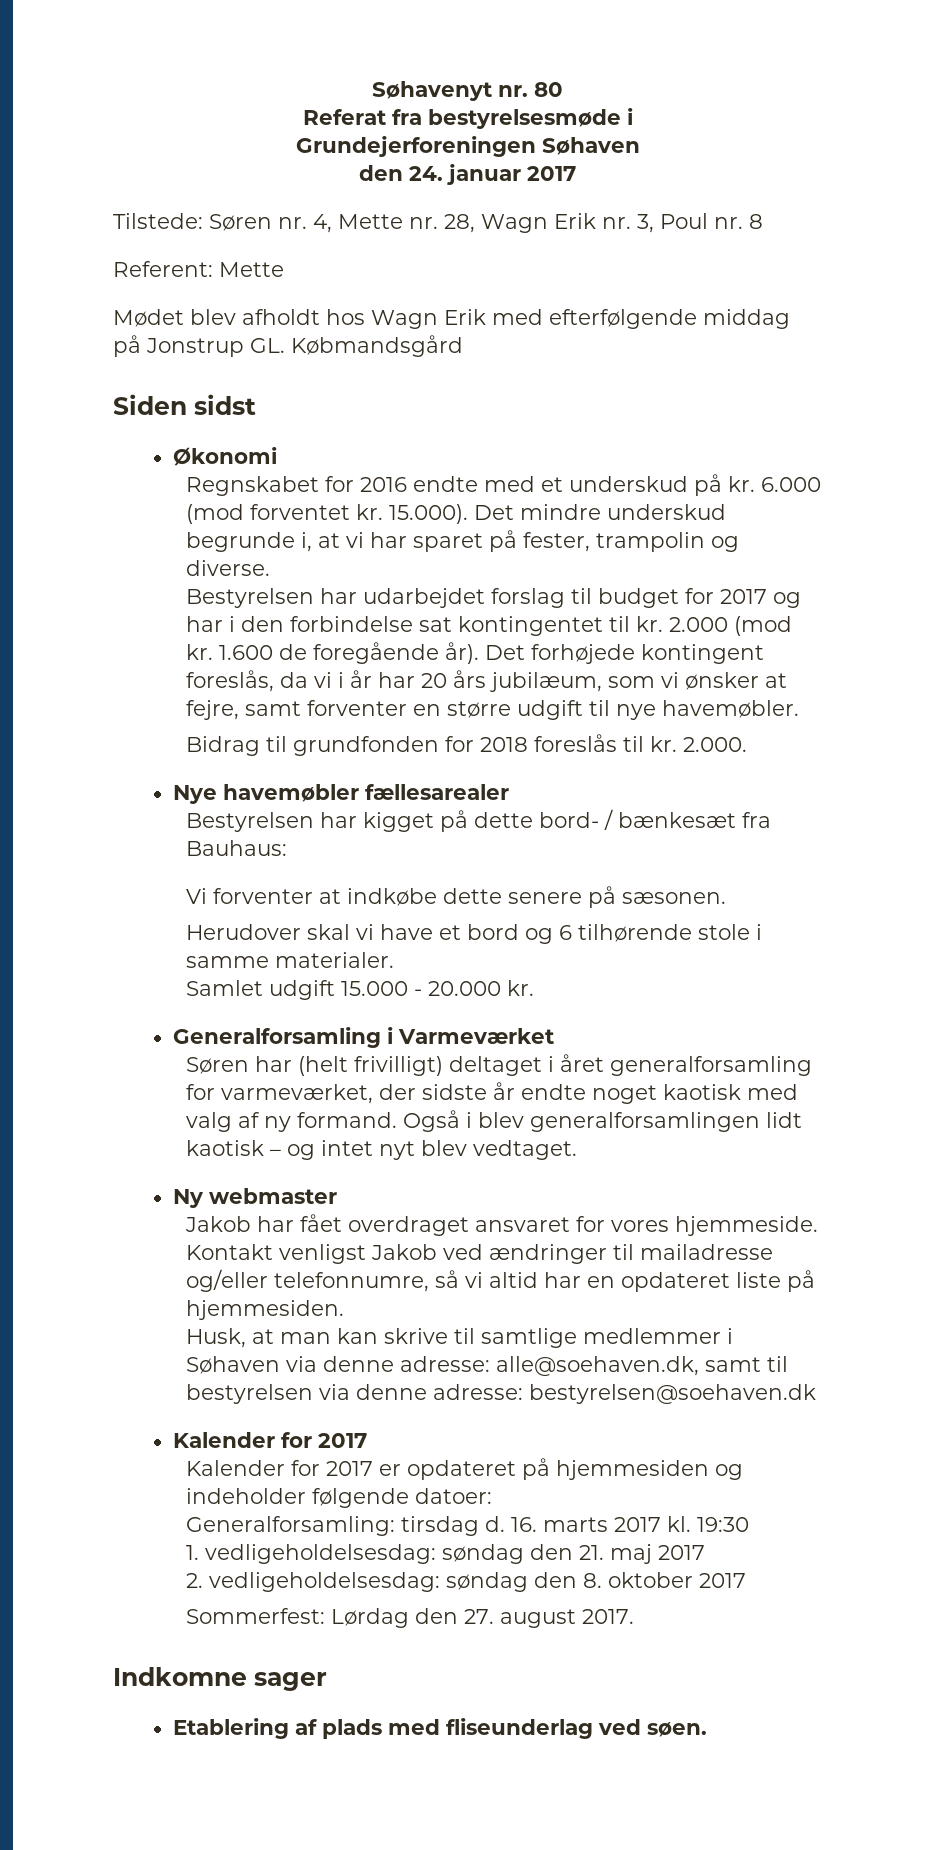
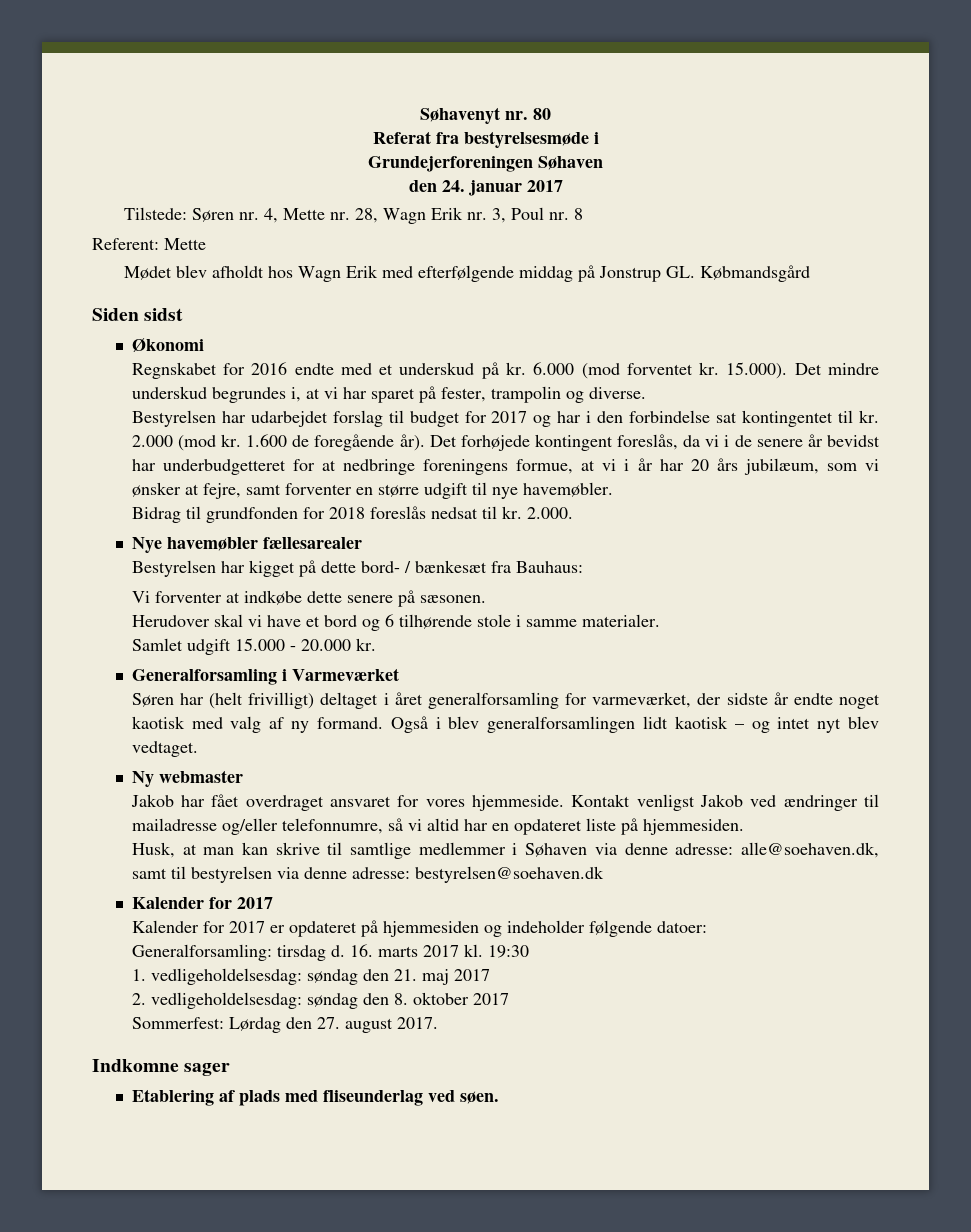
[186,532,296,552] begrunde -> [211,387,286,403] begrundes
(345, 680) none -> [734,434,881,447] [131,459,630,475] de senere år bevidst har underbudgetteret for at nedbringe foreningens formue, at vi i
(618, 743) none -> [430,507,478,519] nedsat

